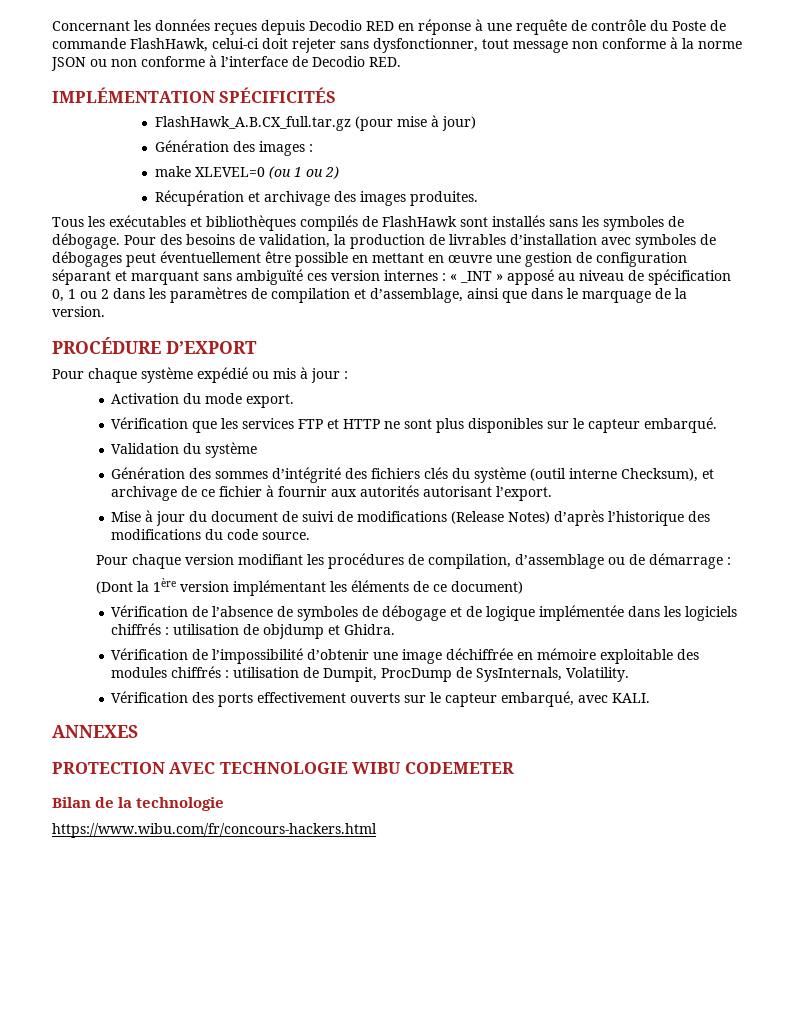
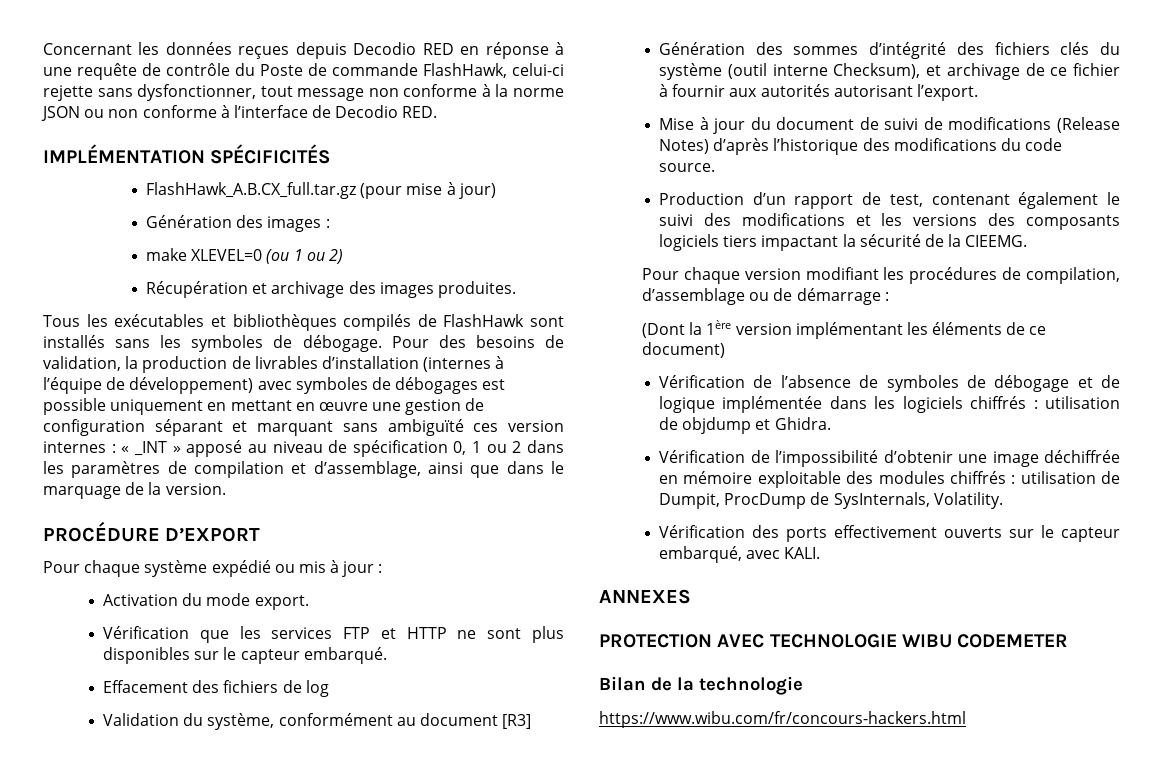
[262,38,336,53] doit rejeter -> [43,85,93,101] rejette
[601,234,716,249] [52,251,348,267] avec symboles de débogages peut éventuellement être possible -> [423,356,505,372] [43,377,506,394] [43,398,204,415] (internes à l’équipe de développement) avec symboles de débogages est possible uniquement
[111,442,258,458] Validation du système -> [103,680,329,697] [103,713,532,730] Effacement des fichiers de log // Validation du système, conformément au document [R3]
(311, 536) none -> [659,192,1120,209] [659,213,1120,230] [659,234,1028,251] // Production d’un rapport de test, contenant également le suivi des modifications et les versions des composants logiciels tiers impactant la sécurité de la CIEEMG.

